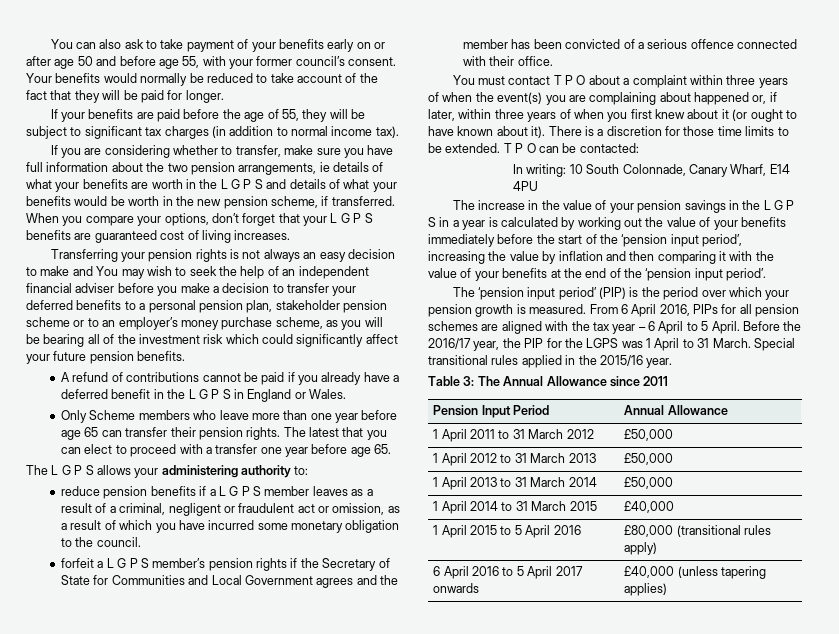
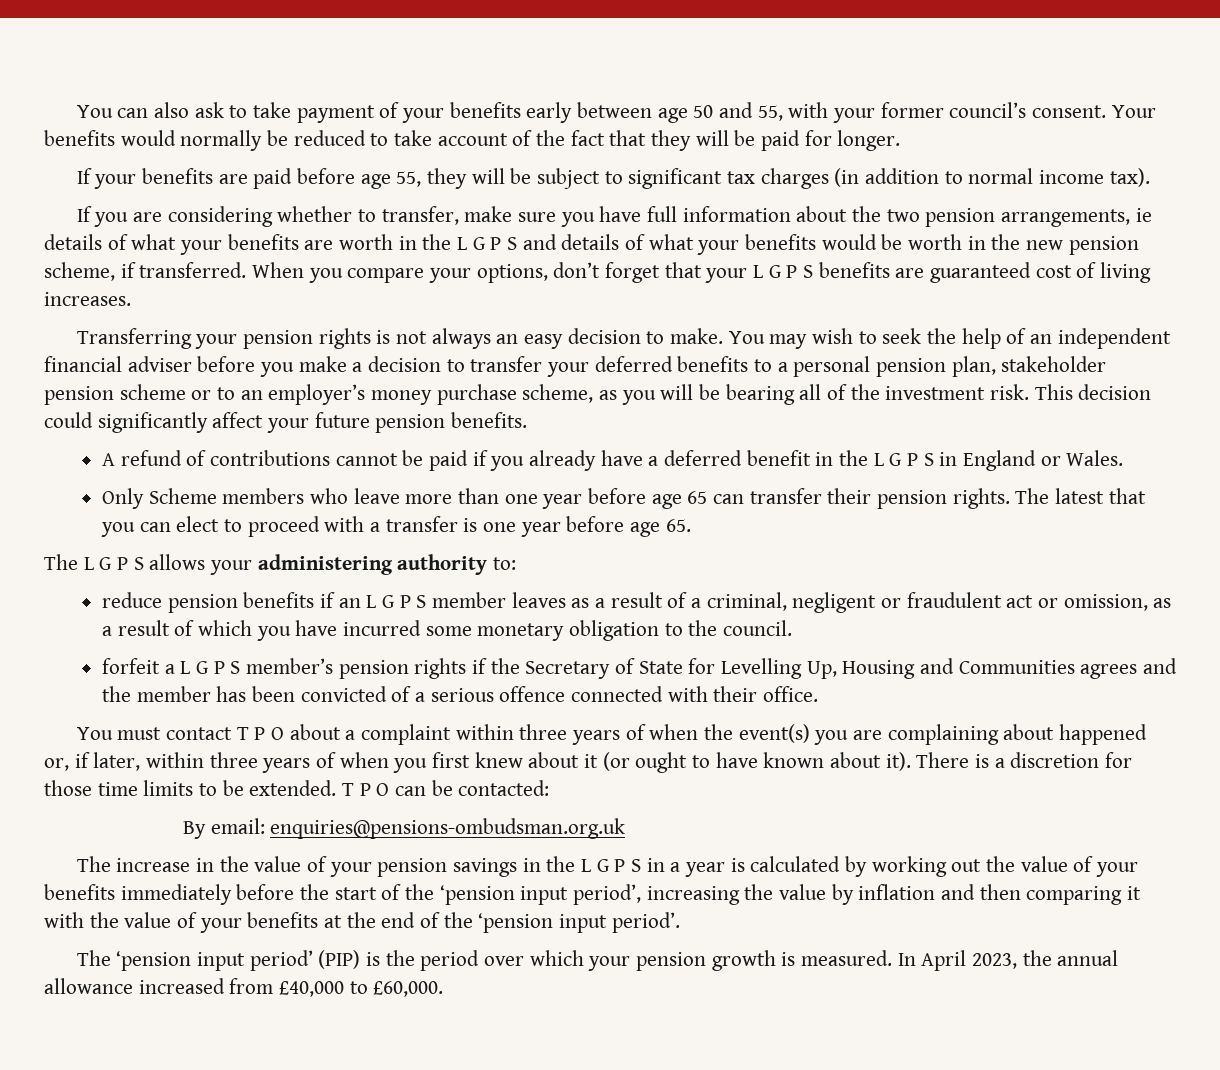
[356,42,386,49] [26,56,51,66] on or after -> [576,102,652,118] between
[119,56,179,69] before age -> (753, 110) none
[222,109,279,122] the age of -> [360,174,391,189] age
[40,266,93,276] make and -> [669,328,723,344] make.
[203,334,259,344] risk which -> [990,384,1152,400] risk. This decision
(258, 449) none -> [463,518,478,532] is
[209,489,216,496] a -> [338,598,361,608] an
[111,575,313,585] Communities and Local Government -> [720,658,1075,679] Levelling Up, Housing and Communities
[513,164,790,177] [513,181,539,191] In writing: 10 South Colonnade, Canary Wharf, E14 4PU -> [183,818,626,839] By email: enquiries@pensions-ombudsman.org.uk
[589,304,800,317] [428,321,802,334] [428,338,795,351] [428,355,673,368] [428,376,669,387] [433,405,550,418] [624,405,728,415] [433,429,594,442] [624,429,674,441] [433,453,596,466] [624,453,674,465] [433,477,597,490] [624,477,674,489] [433,501,597,514] [624,501,675,513] [433,525,581,538] [624,525,772,537] [624,542,658,555] [433,566,583,579] [433,583,480,593] [624,566,767,579] [624,583,668,596] From 6 April 2016, PIPs for all pension schemes are aligned with the tax year – 6 April to 5 April. Before the 2016/17 year, the PIP for the LGPS was 1 April to 31 March. Special transitional rules applied in the 2015/16 year. // Table 3: The Annual Allowance since 2011 // Pension Input Period | Annual Allowance // 1 April 2011 to 31 March 2012 | £50,000 // 1 April 2012 to 31 March 2013 | £50,000 // 1 April 2013 to 31 March 2014 | £50,000 // 1 April 2014 to 31 March 2015 | £40,000 // 1 April 2015 to 5 April 2016 | £80,000 (transitional rules apply) // 6 April 2016 to 5 April 2017 onwards | £40,000 (unless tapering applies) -> [897,950,1119,971] [44,978,444,997] In April 2023, the annual allowance increased from £40,000 to £60,000.

